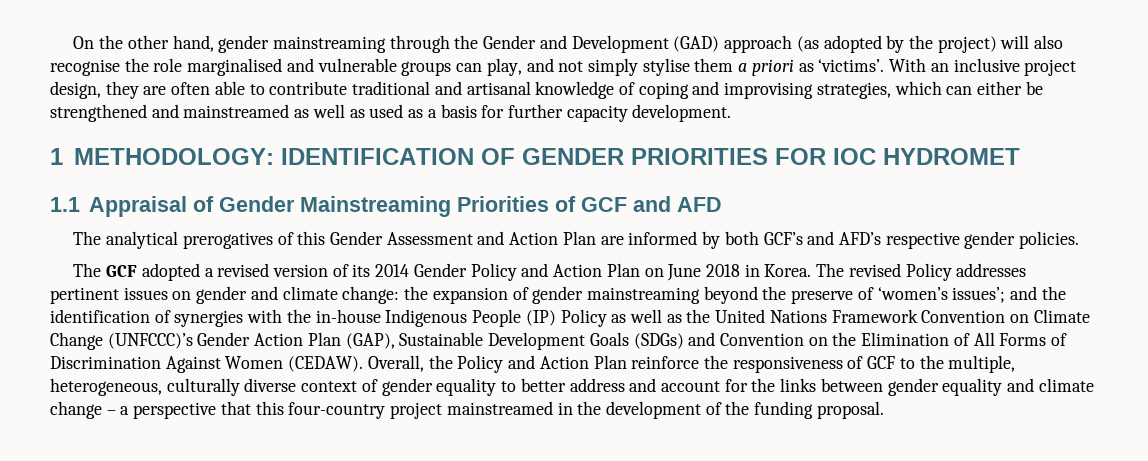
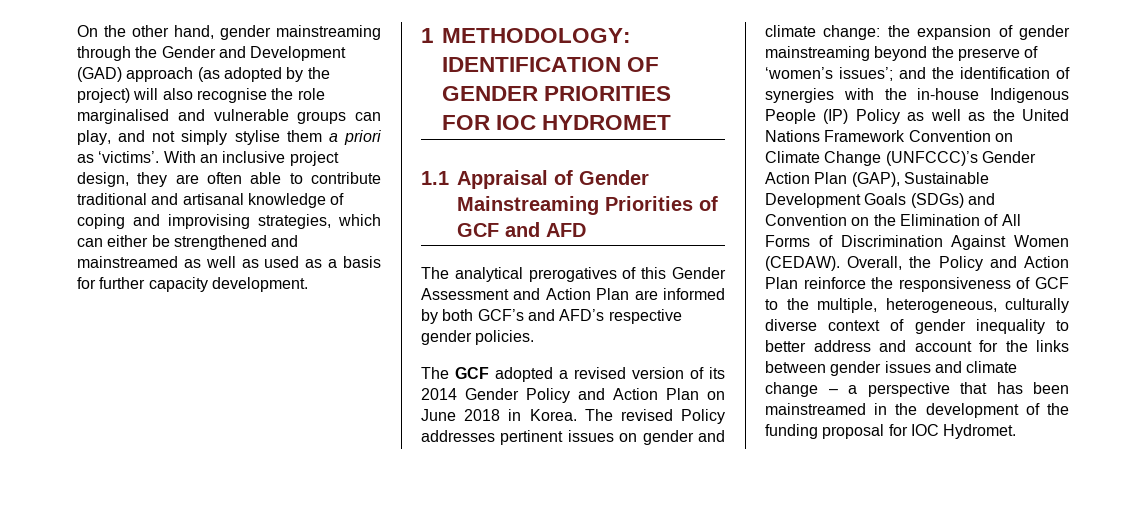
[436,378,497,396] equality -> [975,319,1045,334] inequality
[942,378,1003,396] equality -> [884,361,931,373] issues
[255,401,443,419] this four-country project -> [996,382,1069,394] has been
[816,401,884,419] proposal. -> [822,424,1017,439] proposal for IOC Hydromet.

